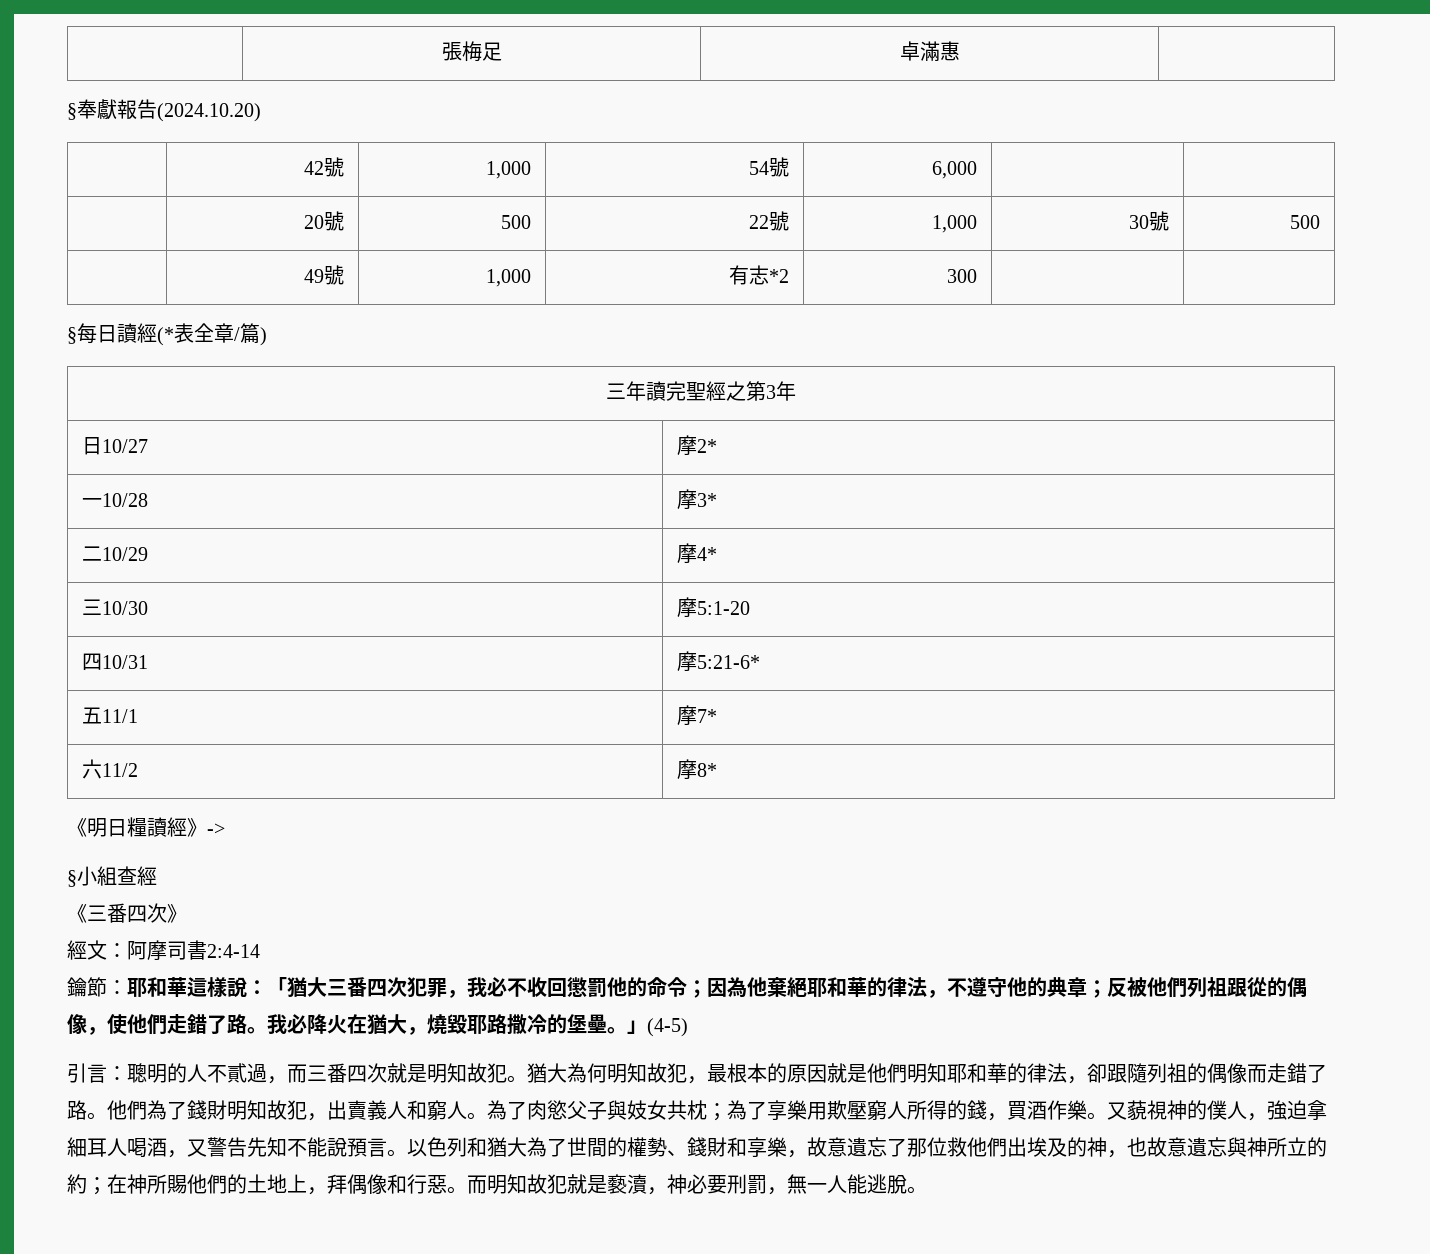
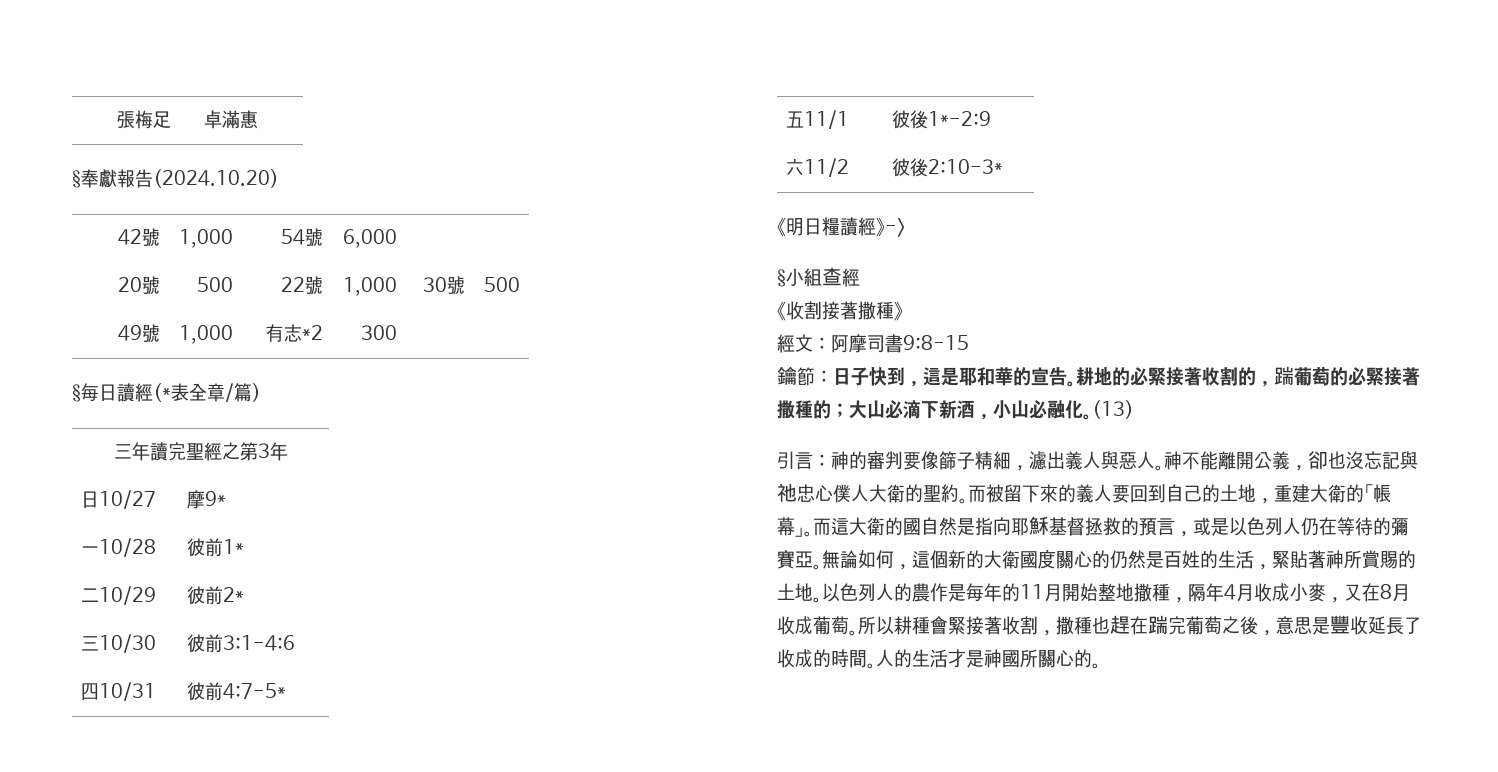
[697,439,718,453] 2* -> [205,491,227,506] 9*
[677,489,718,510] 摩3* -> [187,538,245,557] 彼前1*
[677,543,718,564] 摩4* -> [187,586,245,605] 彼前2*
[677,597,751,618] 摩5:1-20 -> [187,634,296,653] 彼前3:1-4:6
[677,651,761,672] 摩5:21-6* -> [187,682,287,701] 彼前4:7-5*
[677,705,718,726] 摩7* -> [892,110,992,129] 彼後1*-2:9
[677,759,718,780] 摩8* -> [892,158,1004,177] 彼後2:10-3*
[87,903,167,923] 三番四次 -> [786,301,894,320] 收割接著撒種
[207,944,260,958] 2:4-14 -> [903,335,969,350] 9:8-15
[127,977,1307,998] [67,1014,688,1037] [67,1063,1327,1084] [67,1100,1327,1121] [67,1137,1327,1158] [67,1174,907,1195] 耶和華這樣說：「猶大三番四次犯罪，我必不收回懲罰他的命令；因為他棄絕耶和華的律法，不遵守他的典章；反被他們列祖跟從的偶像，使他們走錯了路。我必降火在猶大，燒毀耶路撒冷的堡壘。」(4-5) // 引言：聰明的人不貳過，而三番四次就是明知故犯。猶大為何明知故犯，最根本的原因就是他們明知耶和華的律法，卻跟隨列祖的偶像而走錯了路。他們為了錢財明知故犯，出賣義人和窮人。為了肉慾父子與妓女共枕；為了享樂用欺壓窮人所得的錢，買酒作樂。又藐視神的僕人，強迫拿細耳人喝酒，又警告先知不能說預言。以色列和猶大為了世間的權勢、錢財和享樂，故意遺忘了那位救他們出埃及的神，也故意遺忘與神所立的約；在神所賜他們的土地上，拜偶像和行惡。而明知故犯就是褻瀆，神必要刑罰，無一人能逃脫 -> [833,366,1420,387] [777,400,1134,420] [777,451,1418,471] [777,483,1391,504] [777,516,1409,537] [777,549,1416,570] [777,583,1410,603] [777,615,1422,636] [777,649,1092,669] 日子快到，這是耶和華的宣告。耕地的必緊接著收割的，踹葡萄的必緊接著撒種的；大山必滴下新酒，小山必融化。(13) // 引言：神的審判要像篩子精細，濾出義人與惡人。神不能離開公義，卻也沒忘記與祂忠心僕人大衛的聖約。而被留下來的義人要回到自己的土地，重建大衛的「帳幕」。而這大衛的國自然是指向耶穌基督拯救的預言，或是以色列人仍在等待的彌賽亞。無論如何，這個新的大衛國度關心的仍然是百姓的生活，緊貼著神所賞賜的土地。以色列人的農作是每年的11月開始整地撒種，隔年4月收成小麥，又在8月收成葡萄。所以耕種會緊接著收割，撒種也趕在踹完葡萄之後，意思是豐收延長了收成的時間。人的生活才是神國所關心的

